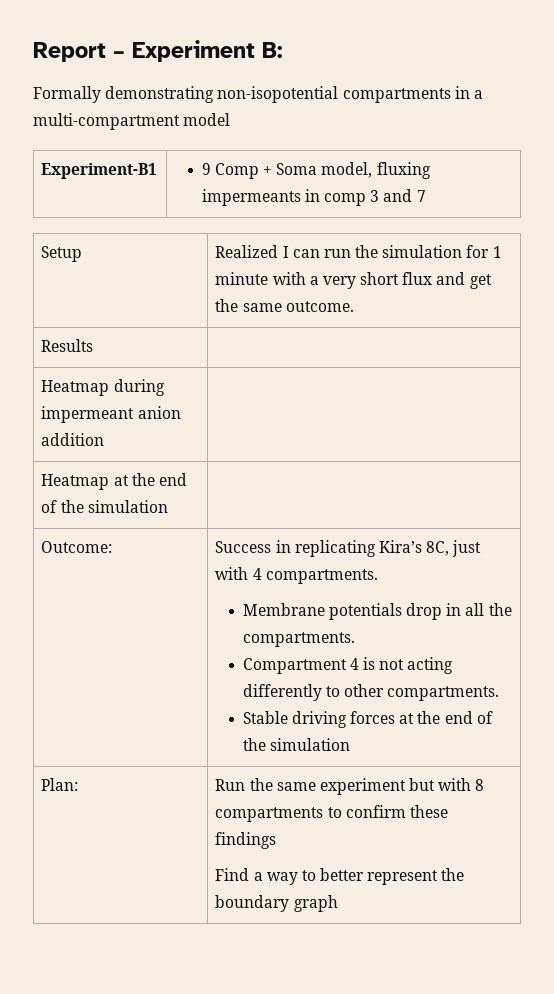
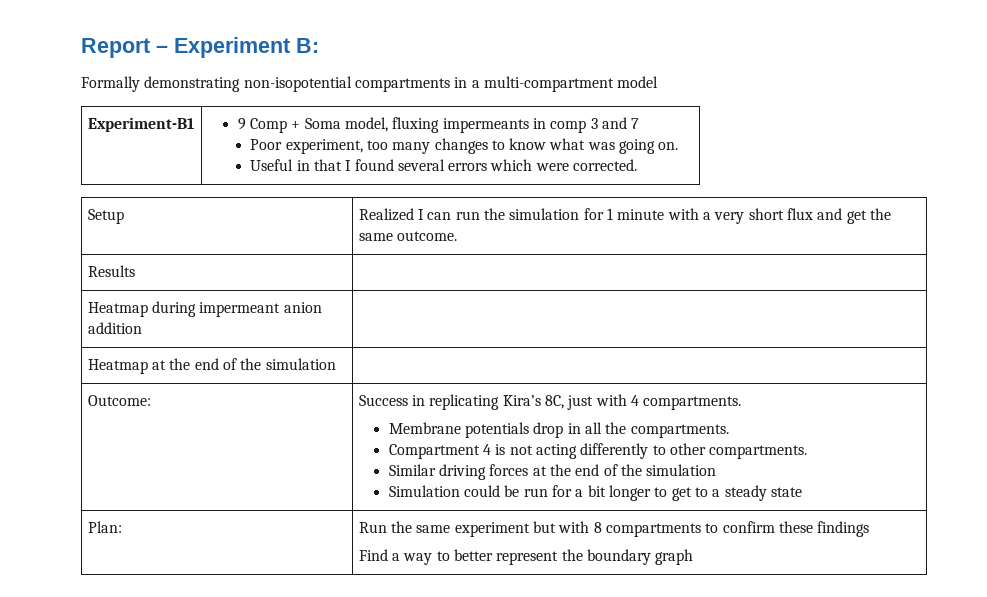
(426, 196) none -> [250,138,679,154] [250,159,638,171] // Poor experiment, too many changes to know what was going on. // Useful in that I found several errors which were corrected.
[242,711,288,724] Stable -> [388,464,436,476] Similar
(350, 744) none -> [388,485,802,501] // Simulation could be run for a bit longer to get to a steady state

